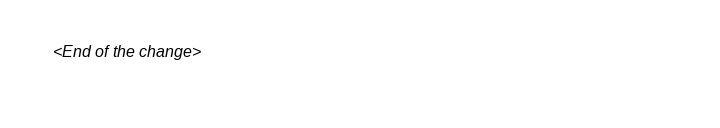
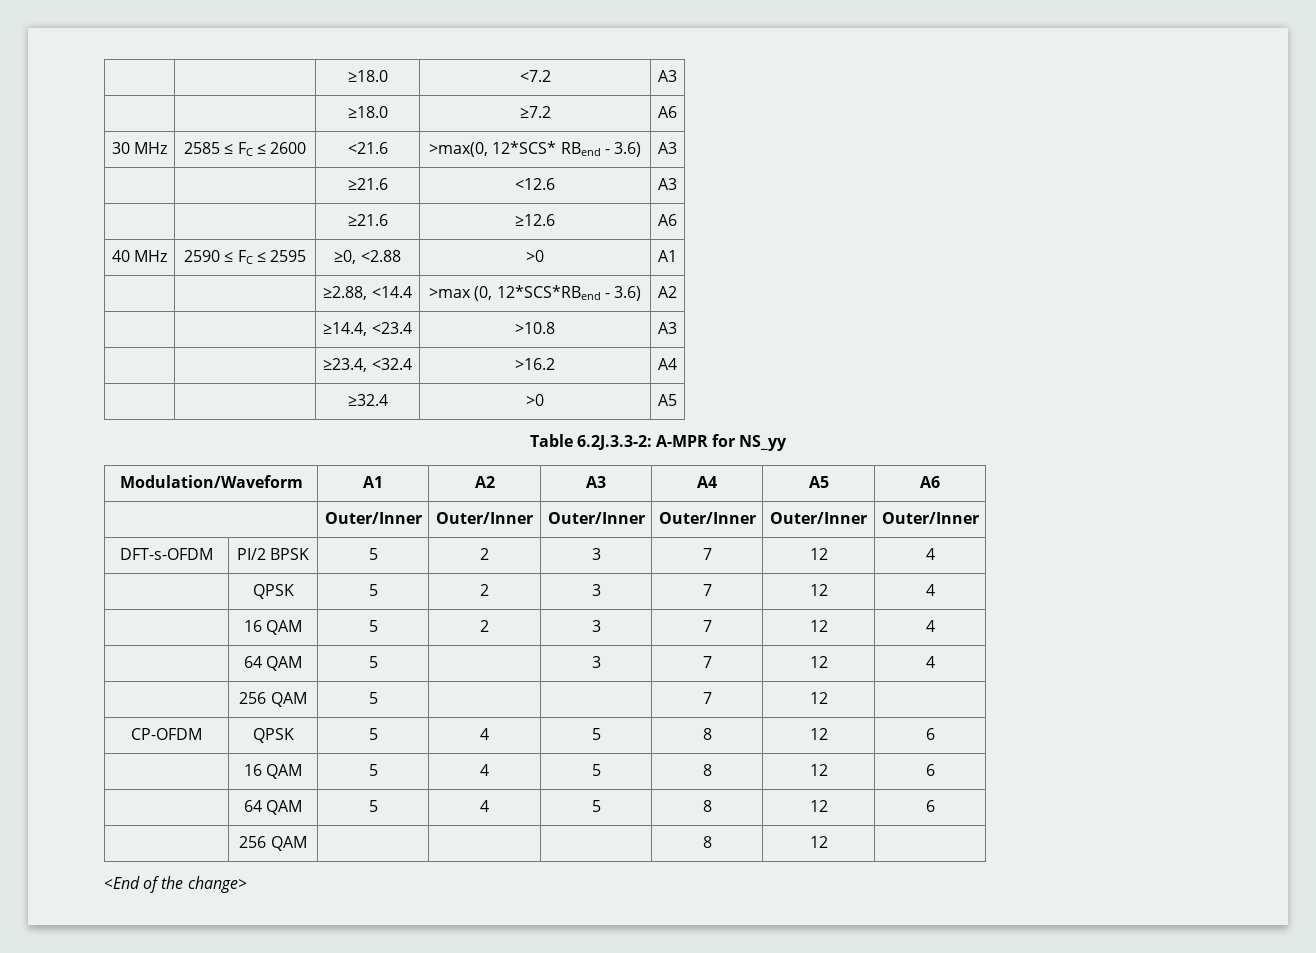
(53, 51) none -> [347,70,388,82] [519,70,551,82] [658,70,677,82] [347,106,388,118] [519,106,551,118] [658,106,677,118] [111,142,168,154] [184,142,306,156] [347,142,388,154] [429,141,641,157] [658,142,677,154] [347,178,388,190] [515,178,555,190] [658,178,677,190] [347,214,388,226] [515,214,555,226] [658,214,677,226] [111,250,168,262] [184,250,306,264] [334,250,401,264] [526,250,544,262] [658,250,677,262] [323,286,412,300] [429,285,641,301] [658,286,677,298] [323,322,412,336] [515,322,555,334] [658,322,677,334] [323,358,412,372] [515,358,555,370] [658,358,677,370] [347,394,388,406] [526,394,544,406] [658,394,677,406] [529,434,788,451] [119,475,303,488] [363,476,383,488] [474,476,495,488] [586,476,606,488] [697,476,717,488] [808,476,829,488] [920,476,940,488] [324,512,422,524] [436,512,533,524] [547,512,645,524] [658,512,756,524] [770,512,867,524] [881,512,979,524] [120,548,213,560] [236,548,310,560] [368,548,378,560] [480,548,489,560] [591,548,601,560] [702,548,712,560] [809,548,828,560] [925,548,935,560] [252,584,294,599] [368,584,378,596] [480,584,489,596] [591,584,601,596] [702,584,712,596] [809,584,828,596] [925,584,935,596] [243,620,303,635] [368,620,378,632] [480,620,489,632] [591,620,601,632] [702,620,712,632] [809,620,828,632] [925,620,935,632] [243,656,303,671] [368,656,378,668] [591,656,601,668] [702,656,712,668] [809,656,828,668] [925,656,935,668] [239,692,307,707] [368,692,378,704] [702,692,712,704] [809,692,828,704] [131,728,202,740] [252,728,294,743] [368,728,378,740] [480,728,489,740] [591,728,601,740] [702,728,712,740] [809,728,828,740] [925,728,935,740] [243,764,303,779] [368,764,378,776] [480,764,489,776] [591,764,601,776] [702,764,712,776] [809,764,828,776] [925,764,935,776] [243,800,303,815] [368,800,378,812] [480,800,489,812] [591,800,601,812] [702,800,712,812] [809,800,828,812] [925,800,935,812] [239,836,307,851] [702,836,712,848] [809,836,828,848] | | ≥18.0 | <7.2 | A3 // | | ≥18.0 | ≥7.2 | A6 // 30 MHz | 2585 ≤ FC ≤ 2600 | <21.6 | >max(0, 12*SCS* RBend - 3.6) | A3 // | | ≥21.6 | <12.6 | A3 // | | ≥21.6 | ≥12.6 | A6 // 40 MHz | 2590 ≤ FC ≤ 2595 | ≥0, <2.88 | >0 | A1 // | | ≥2.88, <14.4 | >max (0, 12*SCS*RBend - 3.6) | A2 // | | ≥14.4, <23.4 | >10.8 | A3 // | | ≥23.4, <32.4 | >16.2 | A4 // | | ≥32.4 | >0 | A5 // Table 6.2J.3.3-2: A-MPR for NS_yy // Modulation/Waveform | A1 | A2 | A3 | A4 | A5 | A6 // | Outer/Inner | Outer/Inner | Outer/Inner | Outer/Inner | Outer/Inner | Outer/Inner // DFT-s-OFDM | PI/2 BPSK | 5 | 2 | 3 | 7 | 12 | 4 // | QPSK | 5 | 2 | 3 | 7 | 12 | 4 // | 16 QAM | 5 | 2 | 3 | 7 | 12 | 4 // | 64 QAM | 5 | | 3 | 7 | 12 | 4 // | 256 QAM | 5 | | | 7 | 12 | // CP-OFDM | QPSK | 5 | 4 | 5 | 8 | 12 | 6 // | 16 QAM | 5 | 4 | 5 | 8 | 12 | 6 // | 64 QAM | 5 | 4 | 5 | 8 | 12 | 6 // | 256 QAM | | | | 8 | 12 | //

